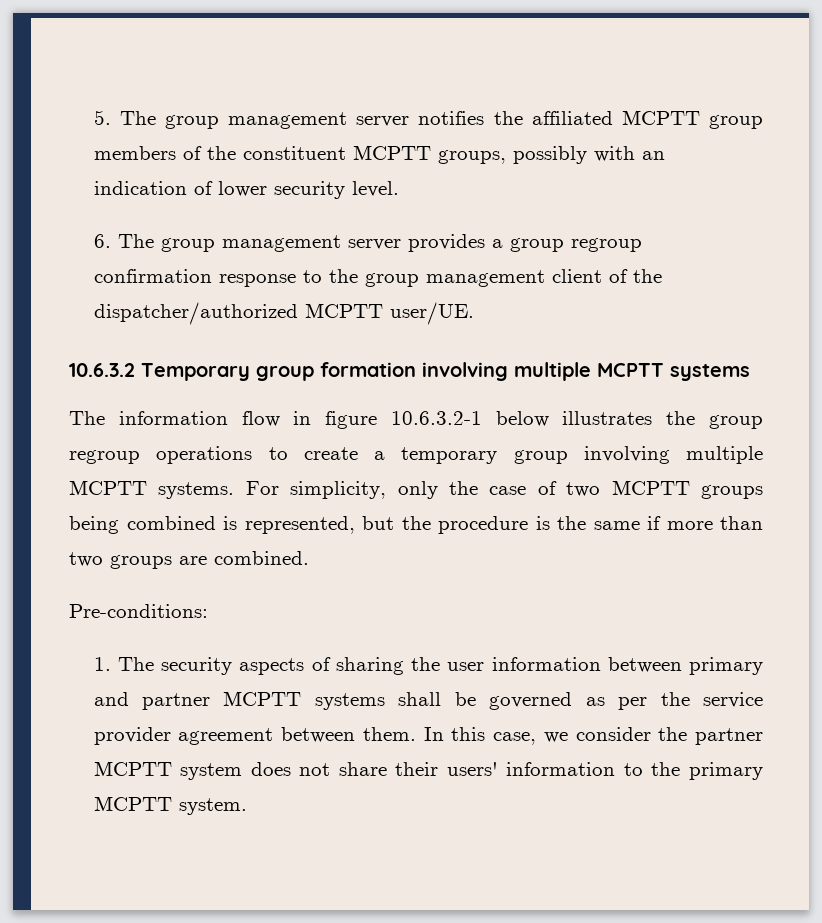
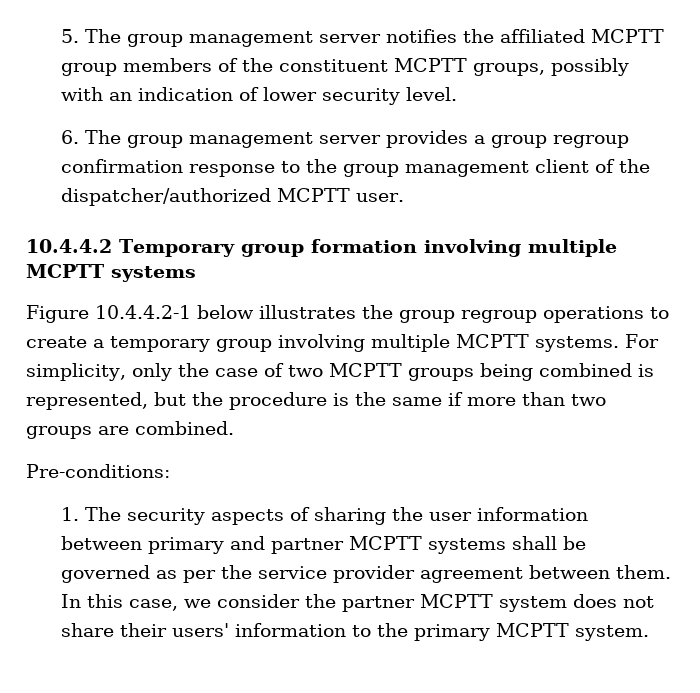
[389,302,474,325] [69,363,135,377] user/UE. // 10.6.3.2 -> [356,193,405,202] [26,239,112,253] user. // 10.4.4.2
[69,411,482,429] The information flow in figure 10.6.3.2-1 -> [26,305,191,323] Figure 10.4.4.2-1

